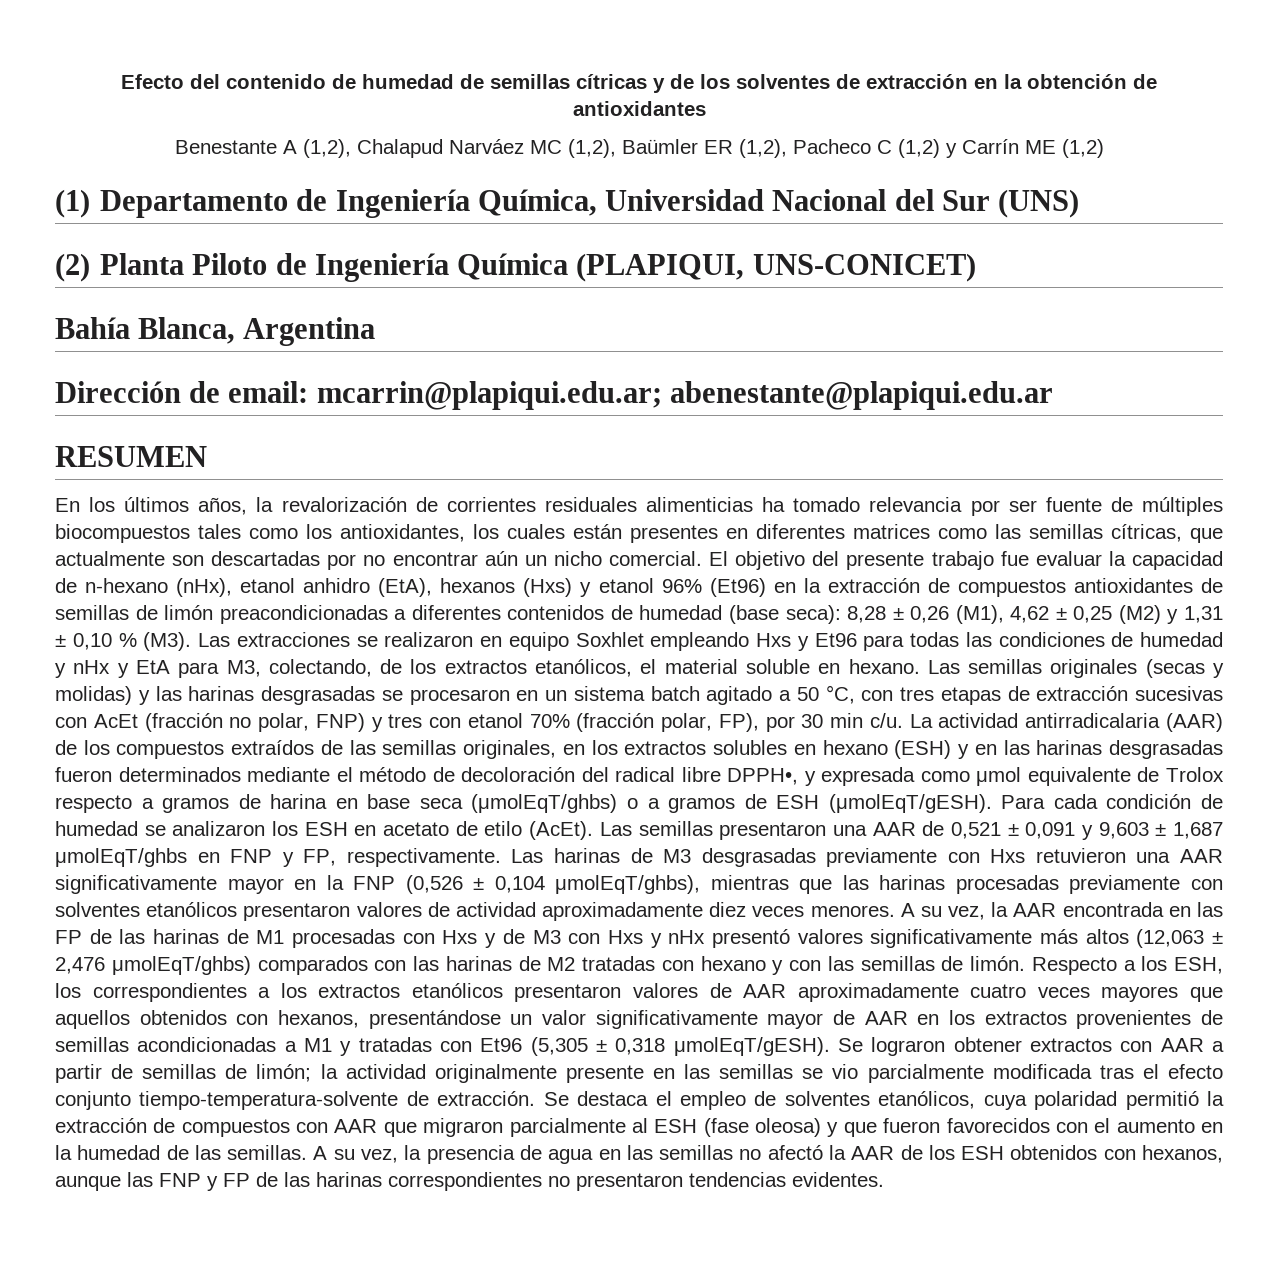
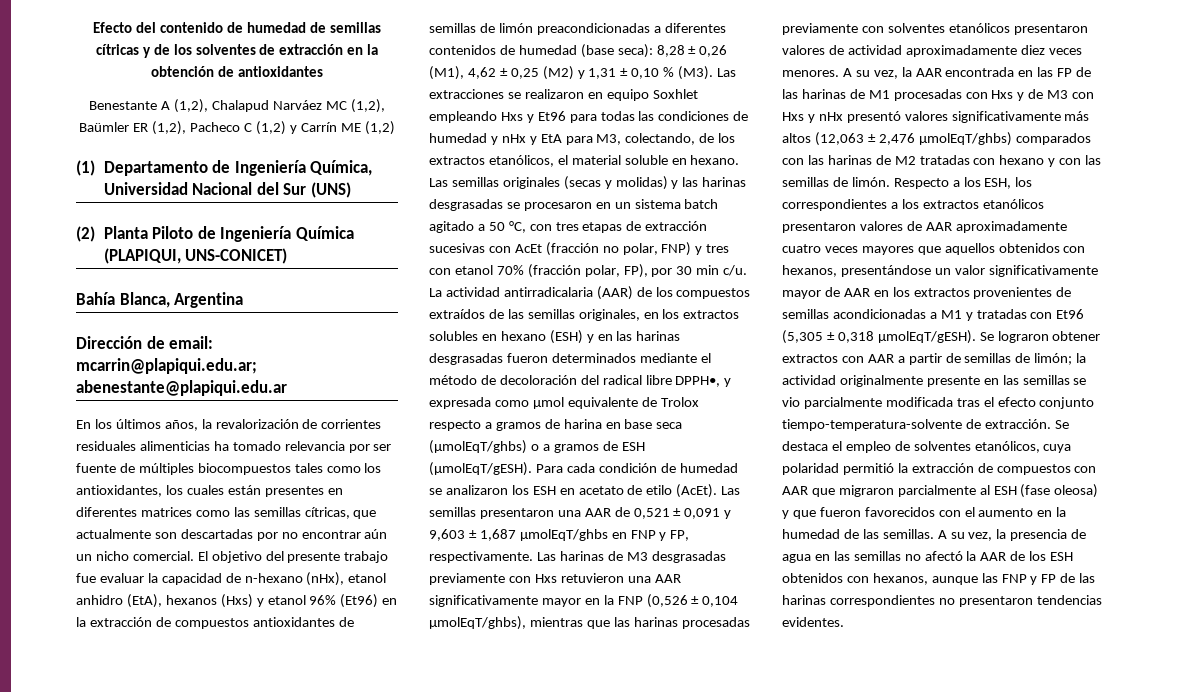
[55,446,207,467] // RESUMEN -> (287, 388) none

